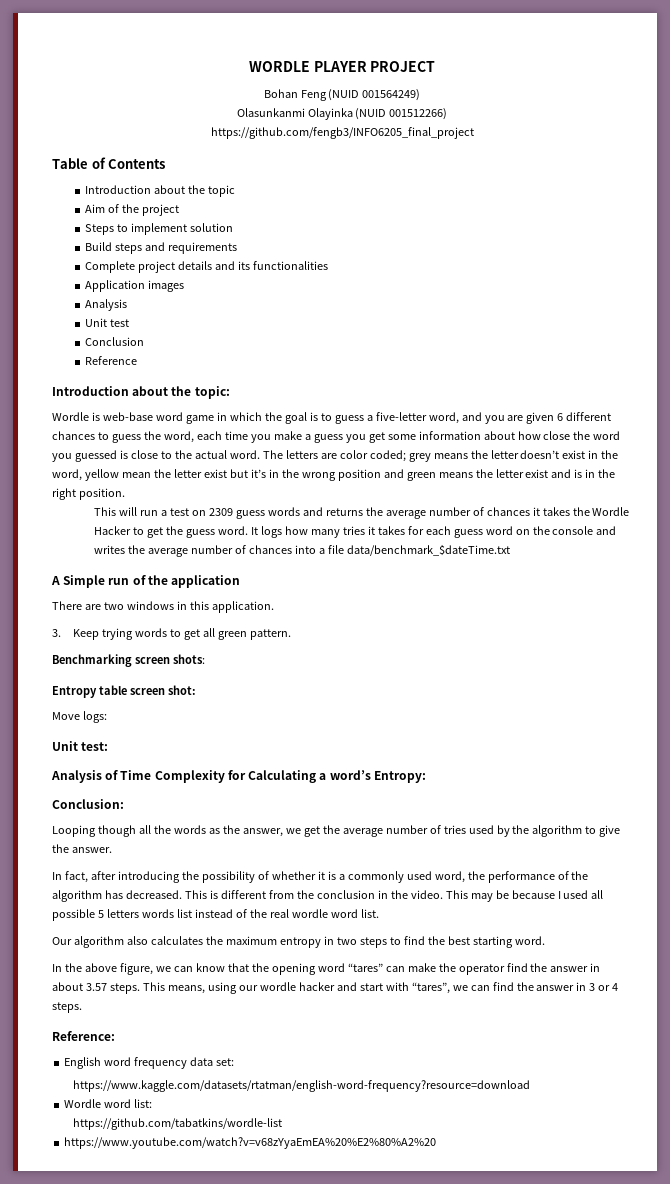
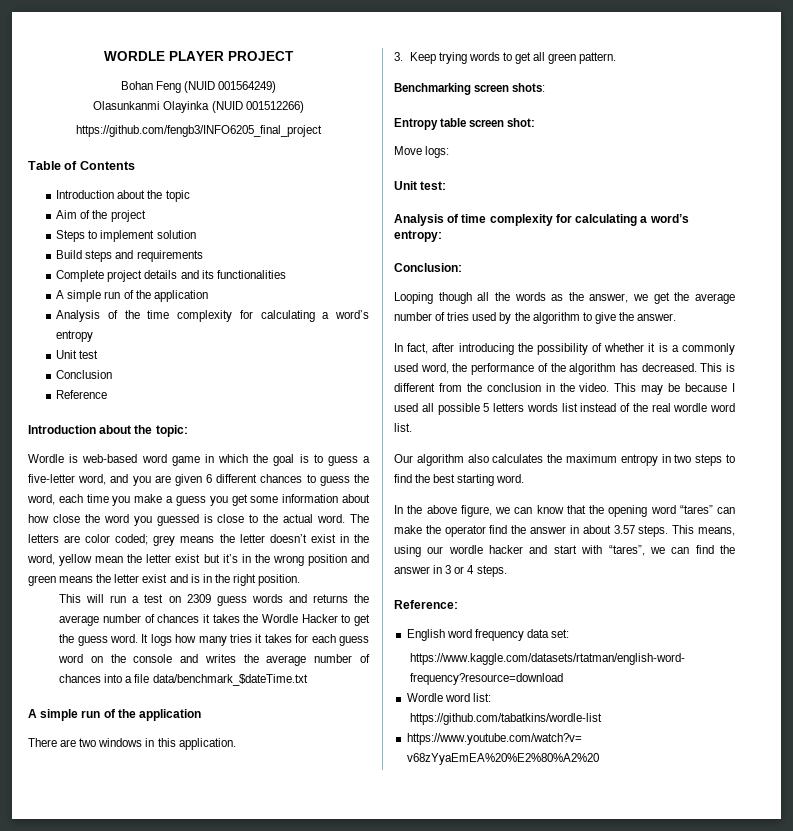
[85,280,185,292] [85,299,128,311] Application images // Analysis -> [56,290,208,302] [56,310,369,322] [56,330,94,342] A simple run of the application // Analysis of the time complexity for calculating a word’s entropy
[102,412,153,421] web-base -> [82,454,138,463] web-based
[63,575,106,588] Simple -> [40,709,79,721] simple
[120,770,426,783] Time Complexity for Calculating a word’s Entropy: -> [461,214,689,226] [394,230,442,242] time complexity for calculating a word’s entropy:

